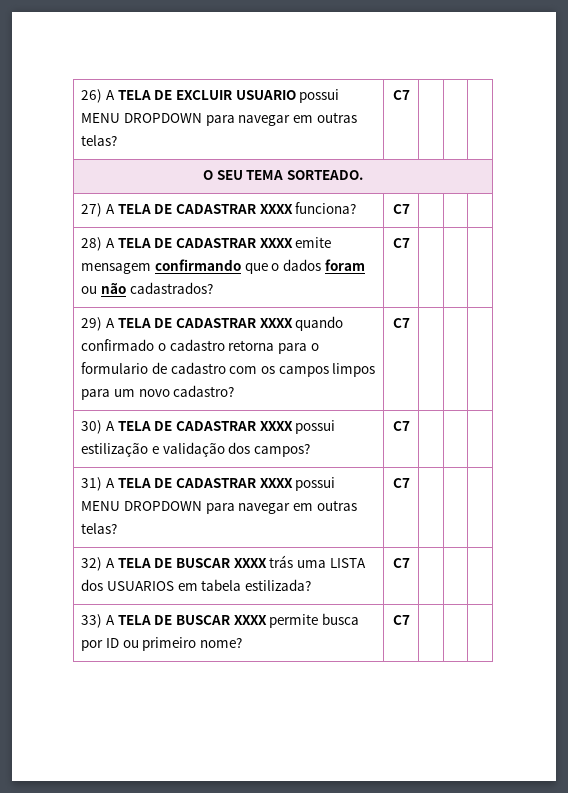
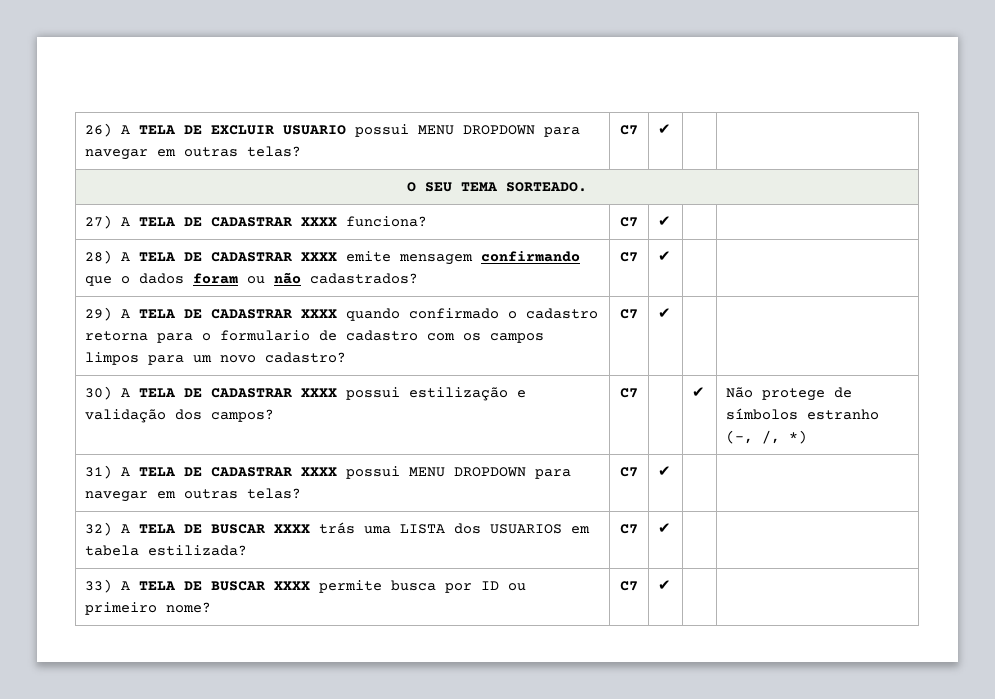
(410, 95) none -> [658,124,672,134] ✔
(410, 209) none -> [658,216,672,226] ✔
(410, 243) none -> [658,251,672,261] ✔
(410, 323) none -> [658,308,672,318] ✔
(410, 426) | -> [692,387,706,397] [726,387,853,401] [726,408,880,420] [726,430,808,444] ✔ | Não protege de símbolos estranho (-, /, *)
(410, 483) none -> [658,466,672,476] ✔
(410, 563) none -> [658,523,672,533] ✔
(410, 620) none -> [658,580,672,590] ✔

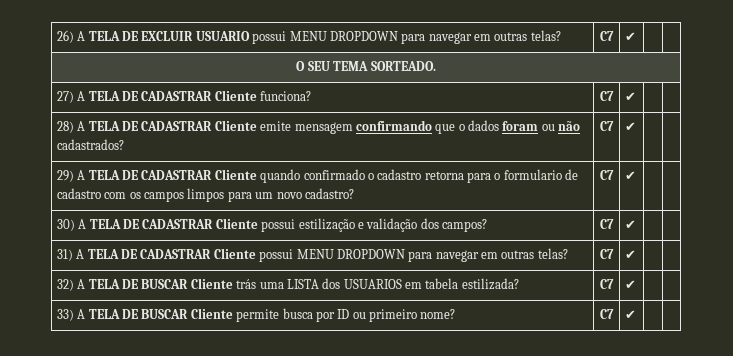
[301,217,338,226] XXXX -> [214,90,257,101] Cliente
[301,252,338,261] XXXX -> [214,120,257,131] Cliente
[301,309,338,318] XXXX -> [214,169,257,180] Cliente
[301,388,338,397] XXXX -> [215,218,258,229] Cliente
[692,387,706,397] [726,387,853,401] [726,408,880,420] [726,430,808,444] | ✔ | Não protege de símbolos estranho (-, /, *) -> [624,220,636,229] ✔ | |
[301,467,338,476] XXXX -> [213,248,256,259] Cliente
[274,524,311,533] XXXX -> [190,278,233,289] Cliente
[274,581,311,590] XXXX -> [190,308,233,319] Cliente

